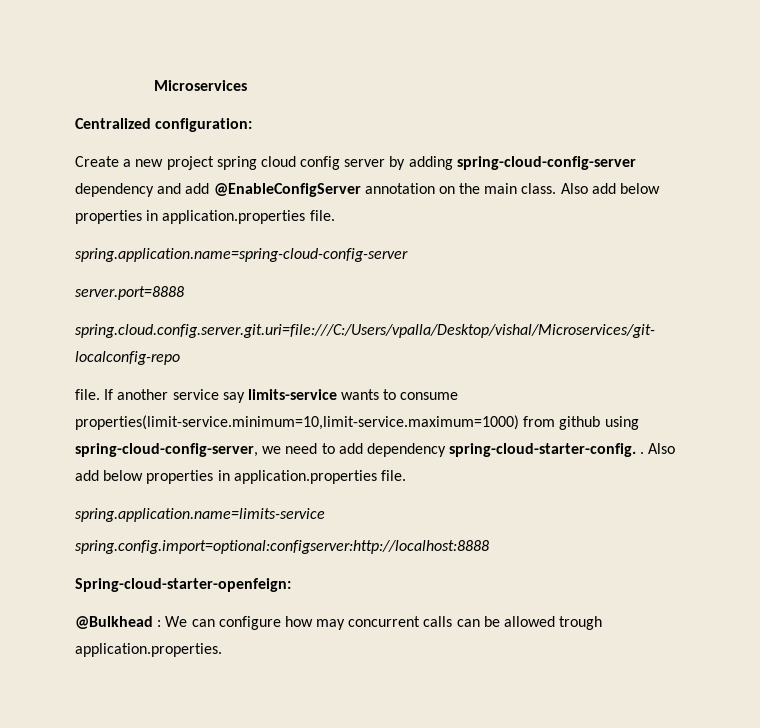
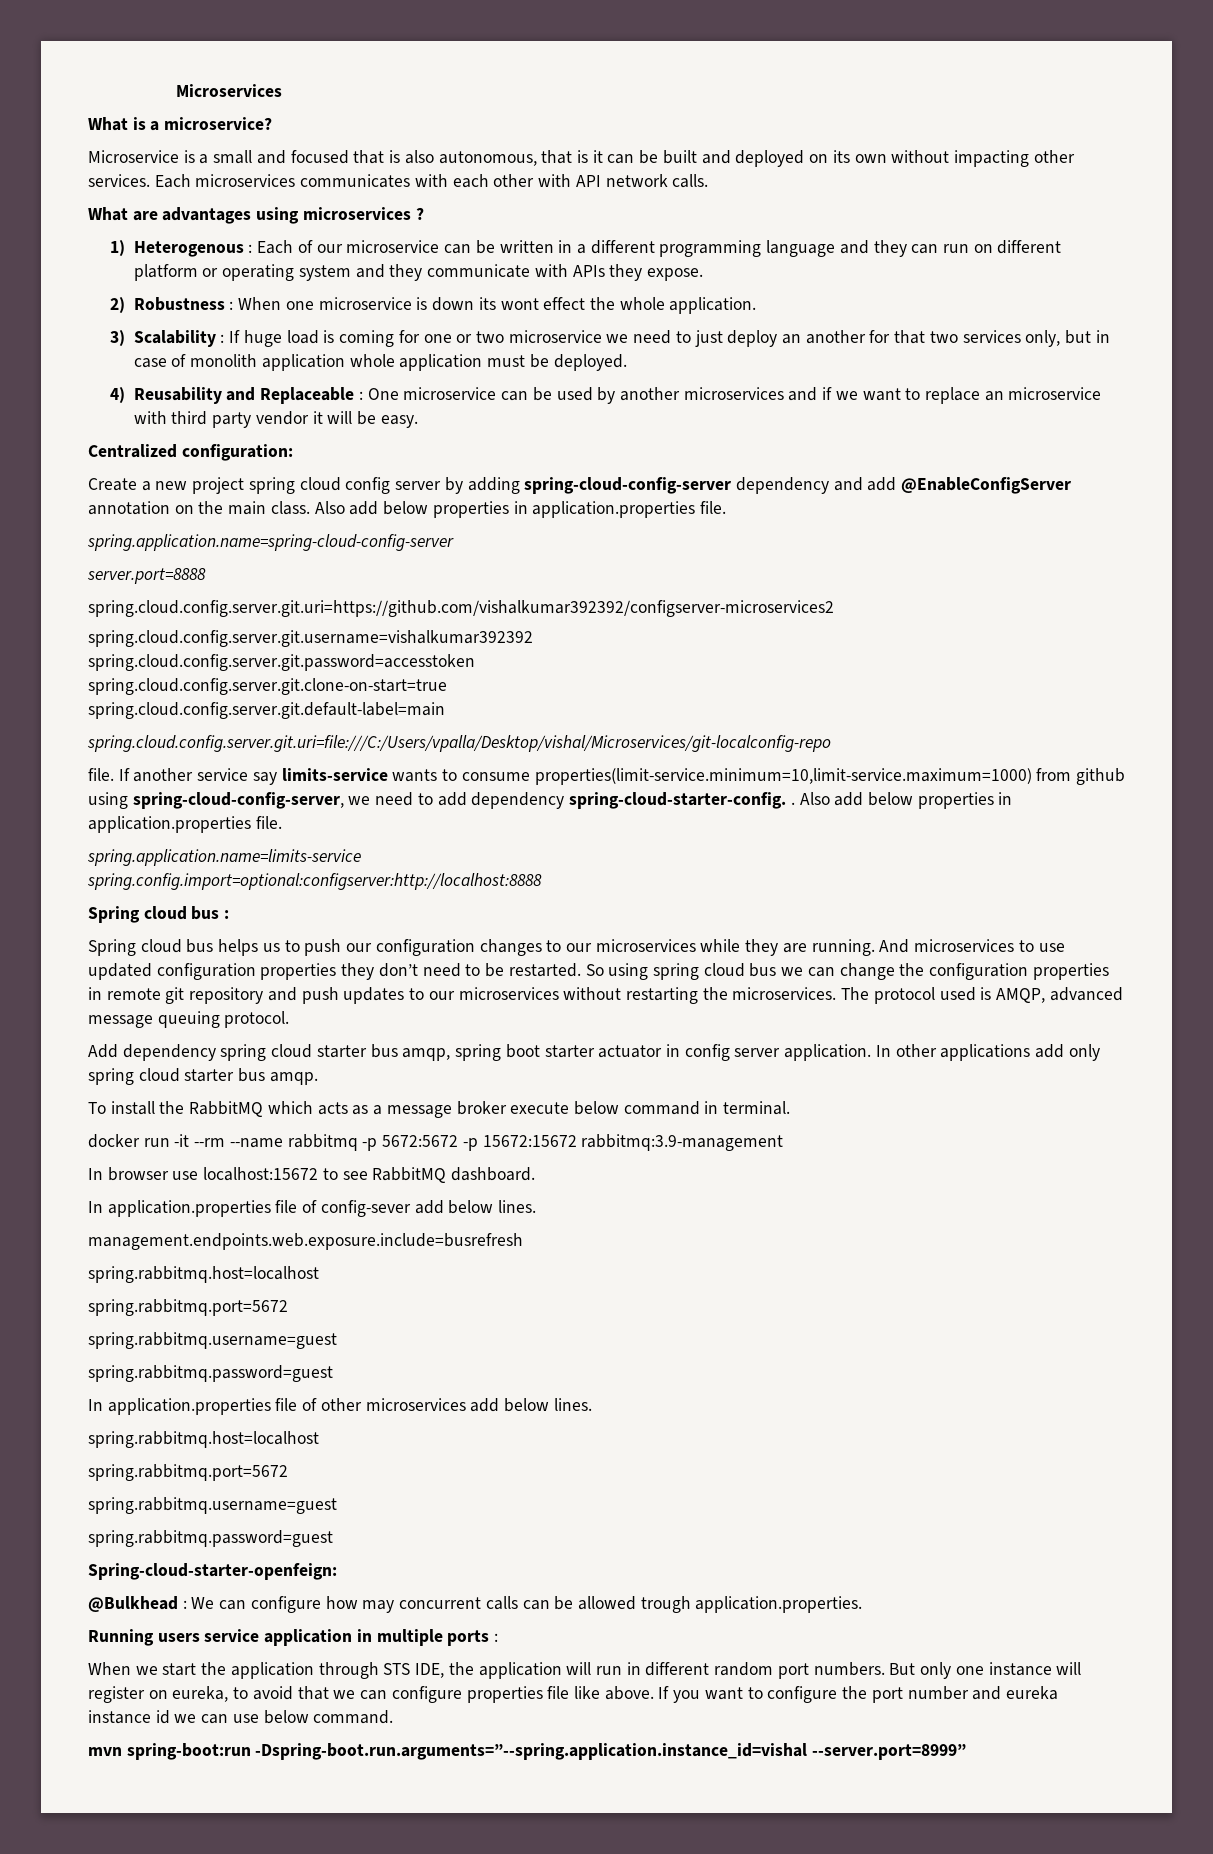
(247, 85) none -> [88,117,273,131] [88,150,1075,167] [88,174,709,188] [88,207,424,224] [109,240,1062,257] [133,264,703,281] [109,297,757,314] [109,330,1110,347] [133,354,627,371] [109,387,1102,404] [133,411,418,428] // What is a microservice? // Microservice is a small and focused that is also autonomous, that is it can be built and deployed on its own without impacting other services. Each microservices communicates with each other with API network calls. // What are advantages using microservices ? // 1) Heterogenous : Each of our microservice can be written in a different programming language and they can run on different platform or operating system and they communicate with APIs they expose. // 2) Robustness : When one microservice is down its wont effect the whole application. // 3) Scalability : If huge load is coming for one or two microservice we need to just deploy an another for that two services only, but in case of monolith application whole application must be deployed. // 4) Reusability and Replaceable : One microservice can be used by another microservices and if we want to replace an microservice with third party vendor it will be easy.
(184, 293) none -> [88,600,834,617] [88,630,533,647] [88,654,475,671] [88,678,447,695] [88,702,445,719] // spring.cloud.config.server.git.uri=https://github.com/vishalkumar392392/configserver-microservices2 // spring.cloud.config.server.git.username=vishalkumar392392 // spring.cloud.config.server.git.password=accesstoken // spring.cloud.config.server.git.clone-on-start=true // spring.cloud.config.server.git.default-label=main
(489, 547) none -> [88,906,230,923] [88,939,1065,956] [88,963,1109,980] [88,987,1123,1004] [88,1011,290,1028] [88,1044,1100,1061] [88,1068,318,1085] [88,1101,791,1118] [88,1134,784,1151] [88,1167,536,1183] [88,1200,537,1217] [88,1233,523,1250] [88,1266,319,1283] [88,1299,288,1316] [88,1332,337,1349] [88,1365,333,1382] [88,1398,592,1415] [88,1431,319,1448] [88,1464,288,1481] [88,1497,337,1514] [88,1530,333,1547] // Spring cloud bus : // Spring cloud bus helps us to push our configuration changes to our microservices while they are running. And microservices to use updated configuration properties they don’t need to be restarted. So using spring cloud bus we can change the configuration properties in remote git repository and push updates to our microservices without restarting the microservices. The protocol used is AMQP, advanced message queuing protocol. // Add dependency spring cloud starter bus amqp, spring boot starter actuator in config server application. In other applications add only spring cloud starter bus amqp. // To install the RabbitMQ which acts as a message broker execute below command in terminal. // docker run -it --rm --name rabbitmq -p 5672:5672 -p 15672:15672 rabbitmq:3.9-management // In browser use localhost:15672 to see RabbitMQ dashboard. // In application.properties file of config-sever add below lines. // management.endpoints.web.exposure.include=busrefresh // spring.rabbitmq.host=localhost // spring.rabbitmq.port=5672 // spring.rabbitmq.username=guest // spring.rabbitmq.password=guest // In application.properties file of other microservices add below lines. // spring.rabbitmq.host=localhost // spring.rabbitmq.port=5672 // spring.rabbitmq.username=guest // spring.rabbitmq.password=guest
(222, 650) none -> [88,1629,499,1646] [88,1662,1082,1679] [88,1686,1058,1703] [88,1710,394,1724] [88,1743,967,1760] // Running users service application in multiple ports : // When we start the application through STS IDE, the application will run in different random port numbers. But only one instance will register on eureka, to avoid that we can configure properties file like above. If you want to configure the port number and eureka instance id we can use below command. // mvn spring-boot:run -Dspring-boot.run.arguments=”--spring.application.instance_id=vishal --server.port=8999”

